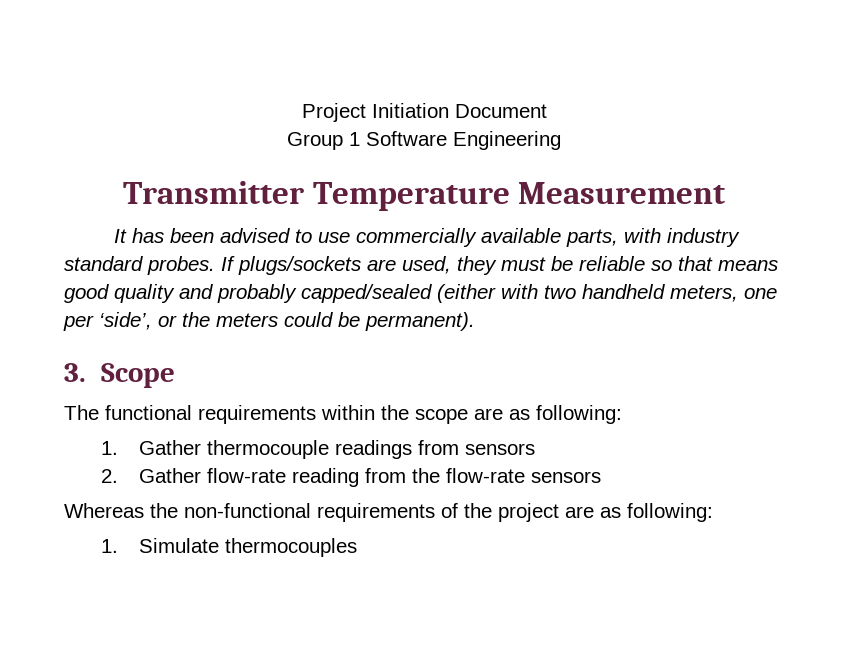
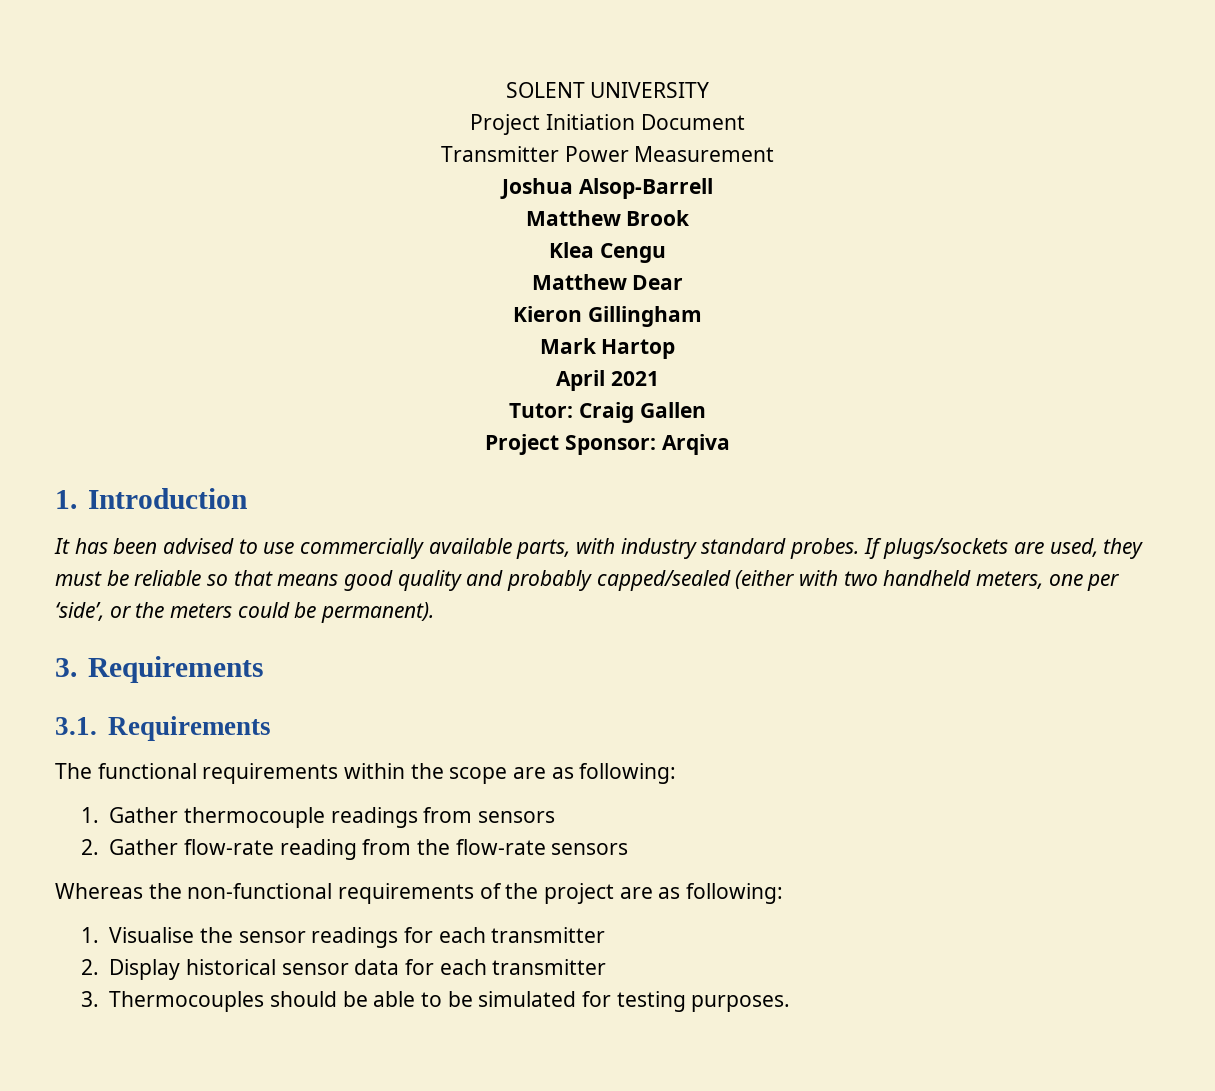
(301, 112) none -> [505,82,710,98] SOLENT UNIVERSITY //
[287,131,561,150] [122,181,726,211] Group 1 Software Engineering // Transmitter Temperature Measurement -> [440,146,775,162] [500,178,713,199] [525,210,691,226] [549,242,666,263] [531,274,684,290] [513,306,702,327] [539,338,676,359] [556,370,659,391] [509,402,706,423] [485,434,730,455] [55,488,247,509] Transmitter Power Measurement // Joshua Alsop-Barrell // Matthew Brook // Klea Cengu // Matthew Dear // Kieron Gillingham // Mark Hartop // April 2021 // Tutor: Craig Gallen // Project Sponsor: Arqiva // 1. Introduction
[101,363,176,388] Scope -> [87,656,263,683] [55,716,271,741] Requirements // 3.1. Requirements
[138,538,357,557] Simulate thermocouples -> [109,927,606,948] [80,959,607,980] [80,991,791,1012] Visualise the sensor readings for each transmitter // 2. Display historical sensor data for each transmitter // 3. Thermocouples should be able to be simulated for testing purposes.

